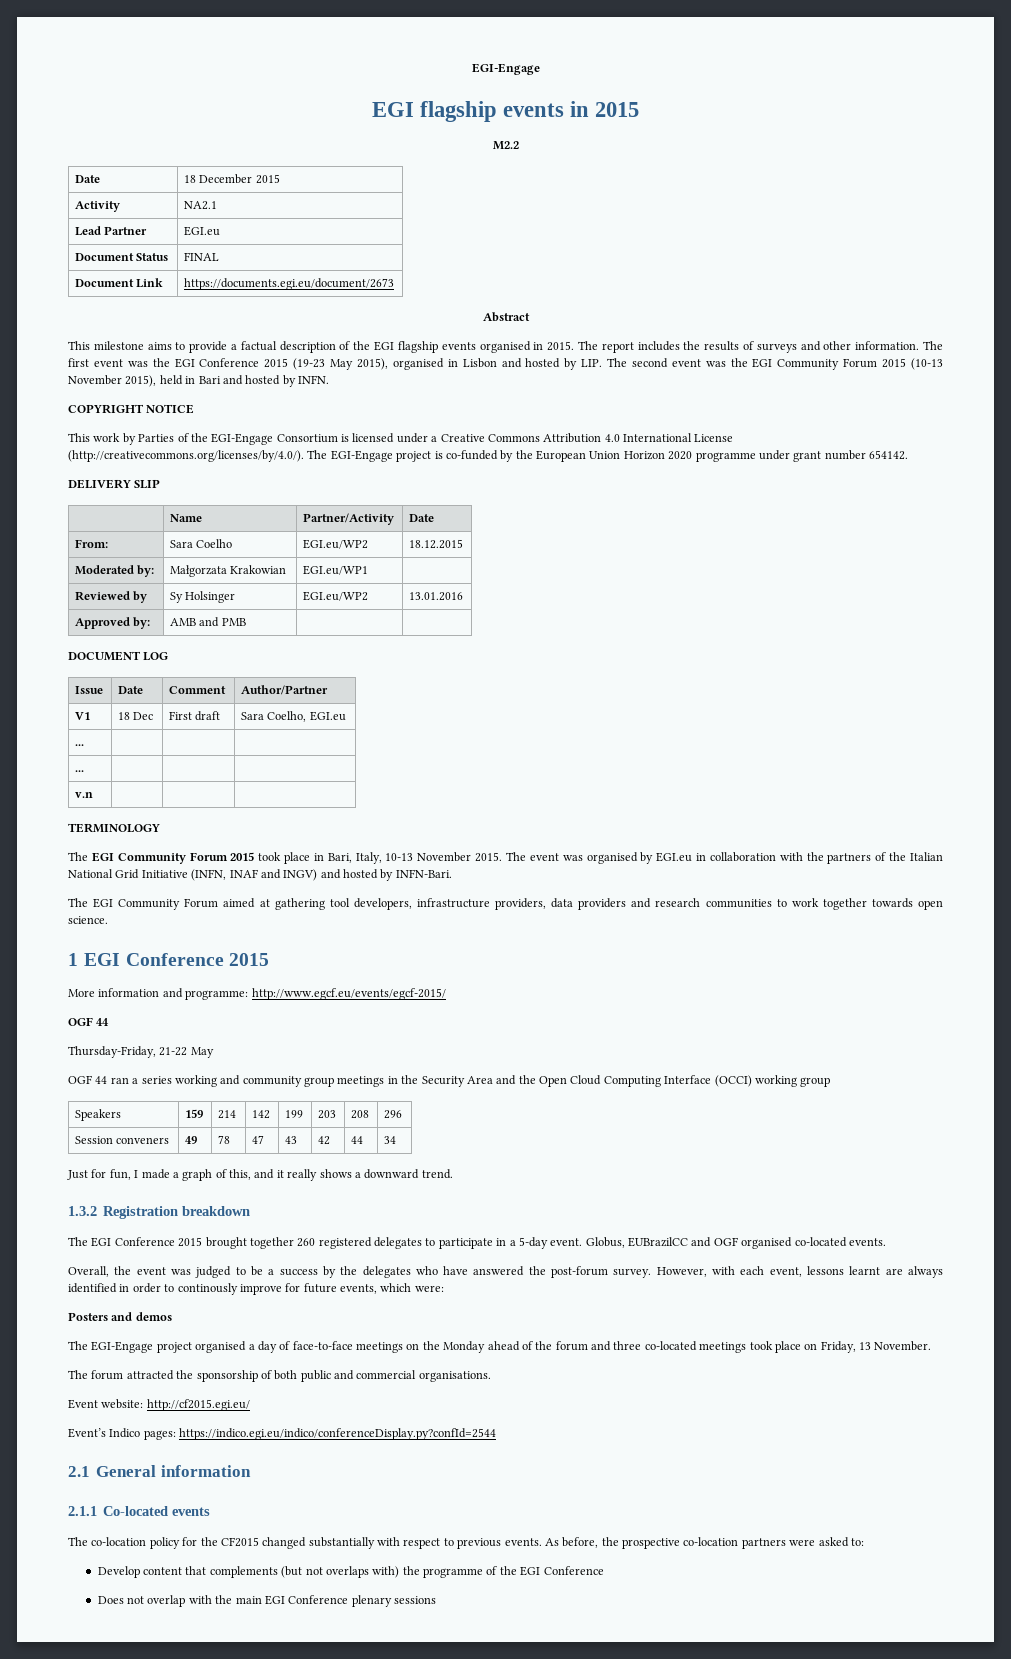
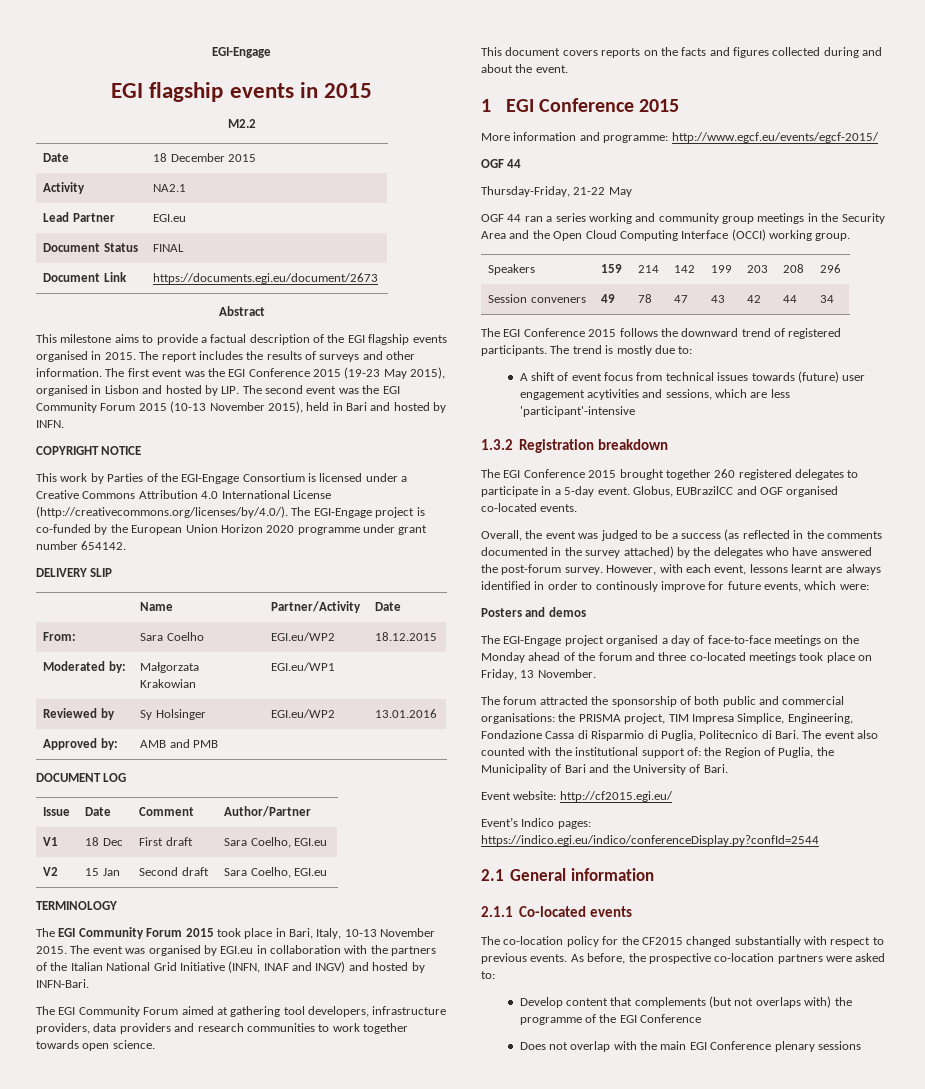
[75,744,85,746] [75,770,85,772] [75,792,94,798] ... | | | // ... | | | // v.n | | | -> [43,867,59,876] [85,868,120,876] [139,867,209,876] [224,867,327,878] V2 | 15 Jan | Second draft | Sara Coelho, EGI.eu
(108, 920) none -> [481,47,883,58] [481,64,568,73] // This document covers reports on the facts and figures collected during and about the event.
[800,1077,831,1087] group -> [815,233,851,241] group.
[67,1169,453,1181] Just for fun, I made a graph of this, and it really shows a downward trend. -> [481,328,842,339] [481,345,693,356] [519,371,866,383] [519,389,790,400] [519,406,635,417] The EGI Conference 2015 follows the downward trend of registered participants. The trend is mostly due to: // A shift of event focus from technical issues towards (future) user engagement acytivities and sessions, which are less 'participant'-intensive
(318, 1272) none -> [724,529,882,541] [481,546,674,558] (as reflected in the comments documented in the survey attached)
[418,1371,491,1382] organisations. -> [481,713,853,724] [481,730,879,741] [481,747,834,758] [481,764,728,775] organisations: the PRISMA project, TIM Impresa Simplice, Engineering, Fondazione Cassa di Risparmio di Puglia, Politecnico di Bari. The event also counted with the institutional support of: the Region of Puglia, the Municipality of Bari and the University of Bari.

